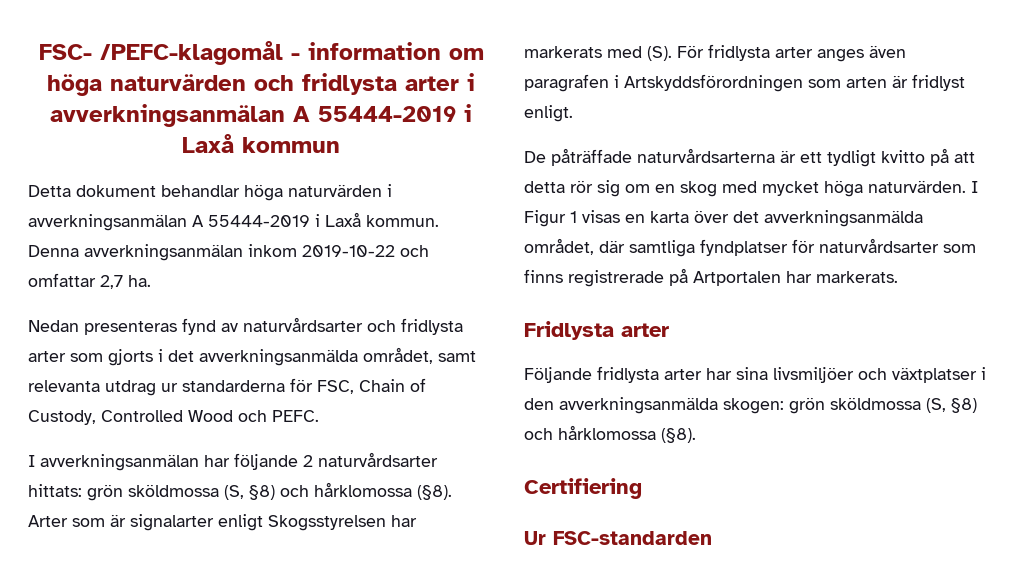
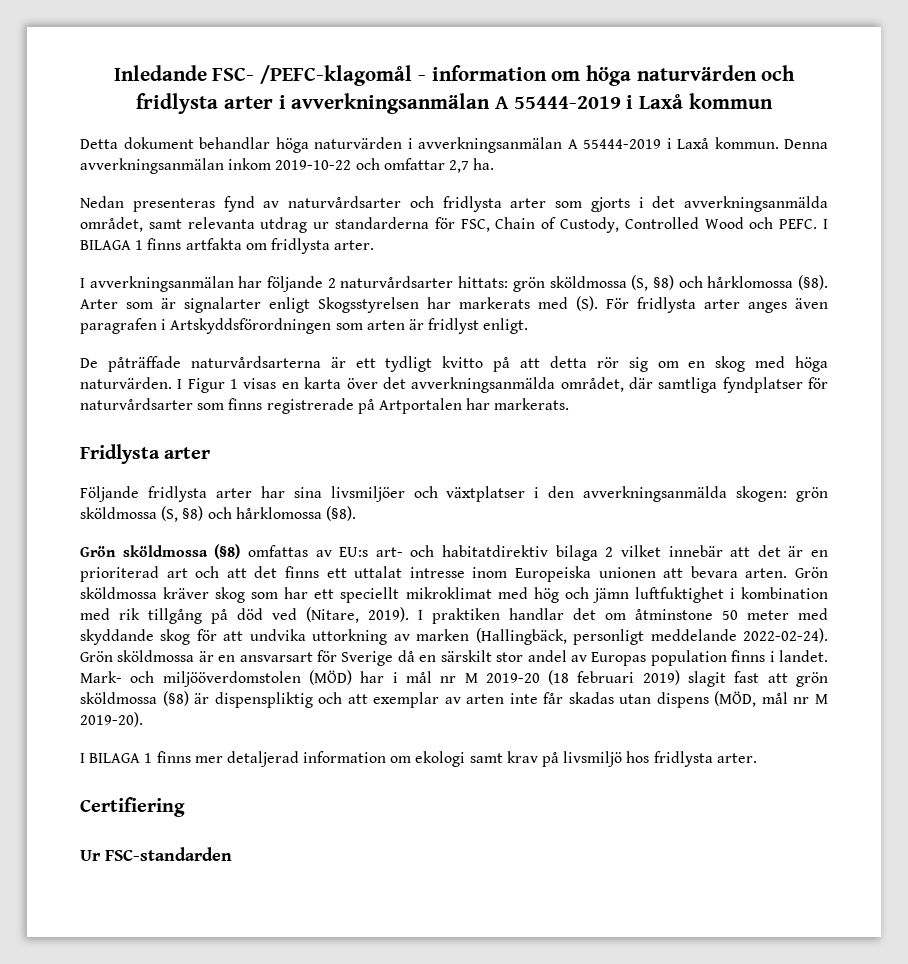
(38, 52) none -> [113,65,207,81] Inledande
(319, 416) none -> [822,219,828,229] [80,238,375,254] I BILAGA 1 finns artfakta om fridlysta arter.
[762,181,819,196] mycket -> (786, 362) none
(696, 435) none -> [80,544,828,561] [80,566,829,582] [80,587,828,603] [80,607,828,624] [80,628,828,645] [80,650,828,666] [80,670,828,687] [80,691,828,708] [80,712,143,727] [80,751,757,767] // Grön sköldmossa (§8) omfattas av EU:s art- och habitatdirektiv bilaga 2 vilket innebär att det är en prioriterad art och att det finns ett uttalat intresse inom Europeiska unionen att bevara arten. Grön sköldmossa kräver skog som har ett speciellt mikroklimat med hög och jämn luftfuktighet i kombination med rik tillgång på död ved (Nitare, 2019). I praktiken handlar det om åtminstone 50 meter med skyddande skog för att undvika uttorkning av marken (Hallingbäck, personligt meddelande 2022-02-24). Grön sköldmossa är en ansvarsart för Sverige då en särskilt stor andel av Europas population finns i landet. Mark- och miljööverdomstolen (MÖD) har i mål nr M 2019-20 (18 februari 2019) slagit fast att grön sköldmossa (§8) är dispenspliktig och att exemplar av arten inte får skadas utan dispens (MÖD, mål nr M 2019-20). // I BILAGA 1 finns mer detaljerad information om ekologi samt krav på livsmiljö hos fridlysta arter.

